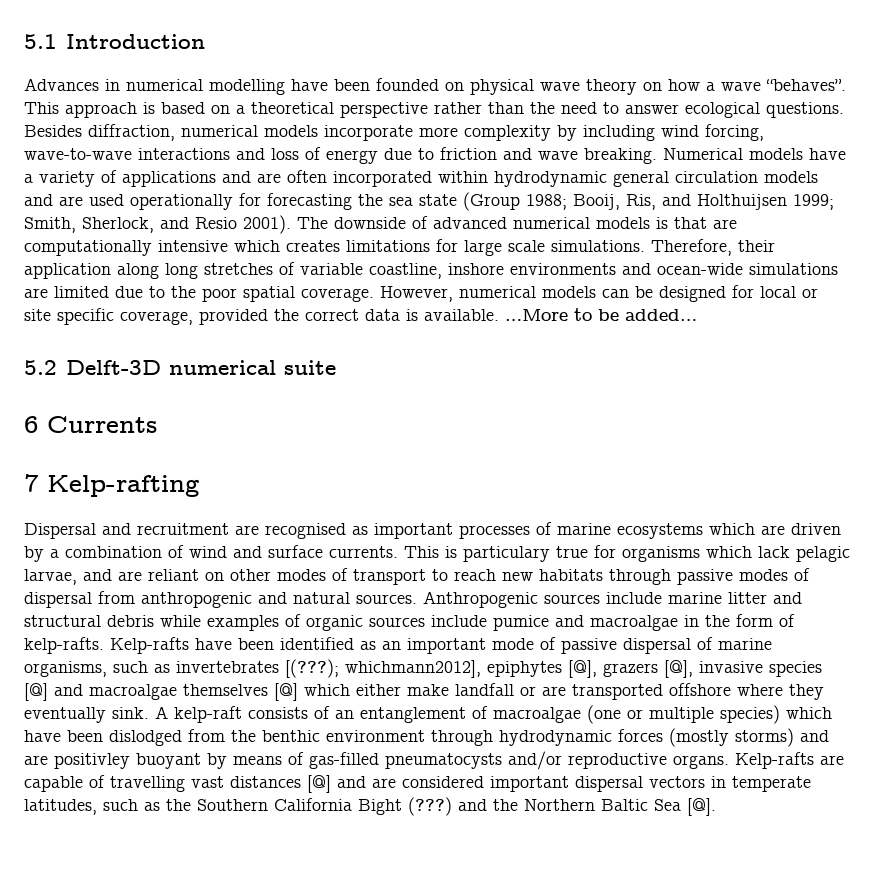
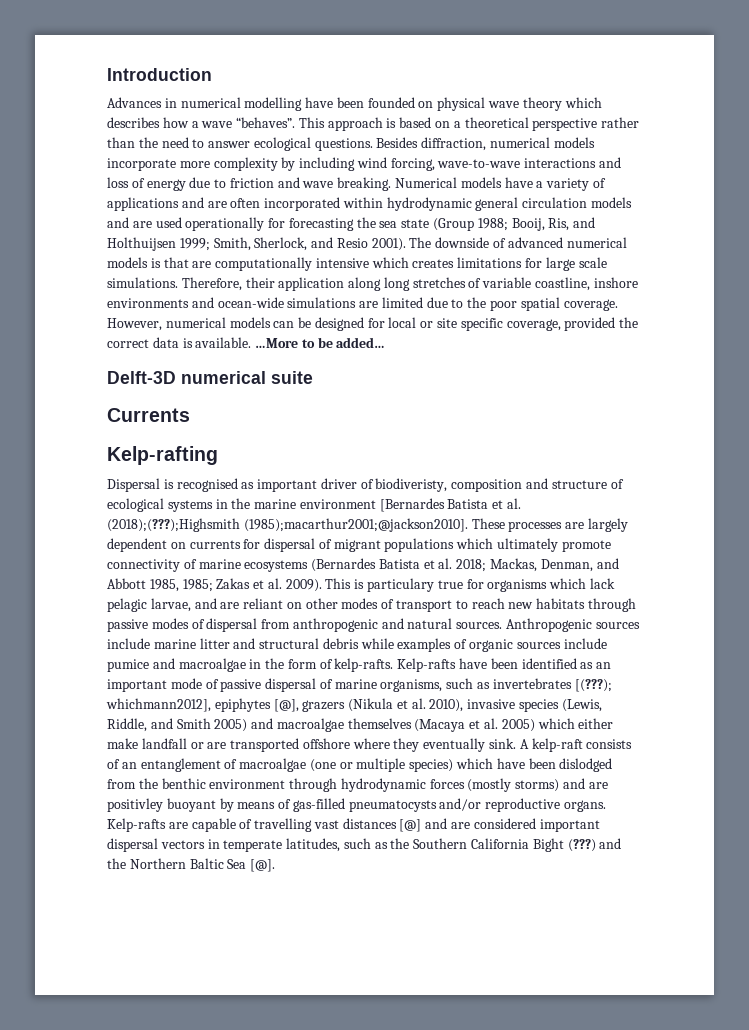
[24,34,57,49] 5.1 -> (107, 74) none
[643,82,662,91] on -> [564,97,602,108] [107,117,160,128] which describes
[24,360,57,375] 5.2 -> (386, 342) none
[24,416,38,433] 6 -> (313, 377) none
[24,474,38,492] 7 -> (190, 415) none
[102,522,841,539] [24,545,398,562] and recruitment are recognised as important processes of marine ecosystems which are driven by a combination of wind and surface currents. -> [163,478,624,492] [107,498,522,512] [107,518,628,532] [107,538,611,552] [107,558,619,572] [107,578,322,592] is recognised as important driver of biodiveristy, composition and structure of ecological systems in the marine environment [Bernardes Batista et al. (2018);(???);Highsmith (1985);macarthur2001;@jackson2010]. These processes are largely dependent on currents for dispersal of migrant populations which ultimately promote connectivity of marine ecosystems (Bernardes Batista et al. 2018; Mackas, Denman, and Abbott 1985, 1985; Zakas et al. 2009).
[664,660,822,678] [24,683,298,701] [@], invasive species [@] and macroalgae themselves [@] -> [348,698,602,712] [107,718,535,732] (Nikula et al. 2010), invasive species (Lewis, Riddle, and Smith 2005) and macroalgae themselves (Macaya et al. 2005)

